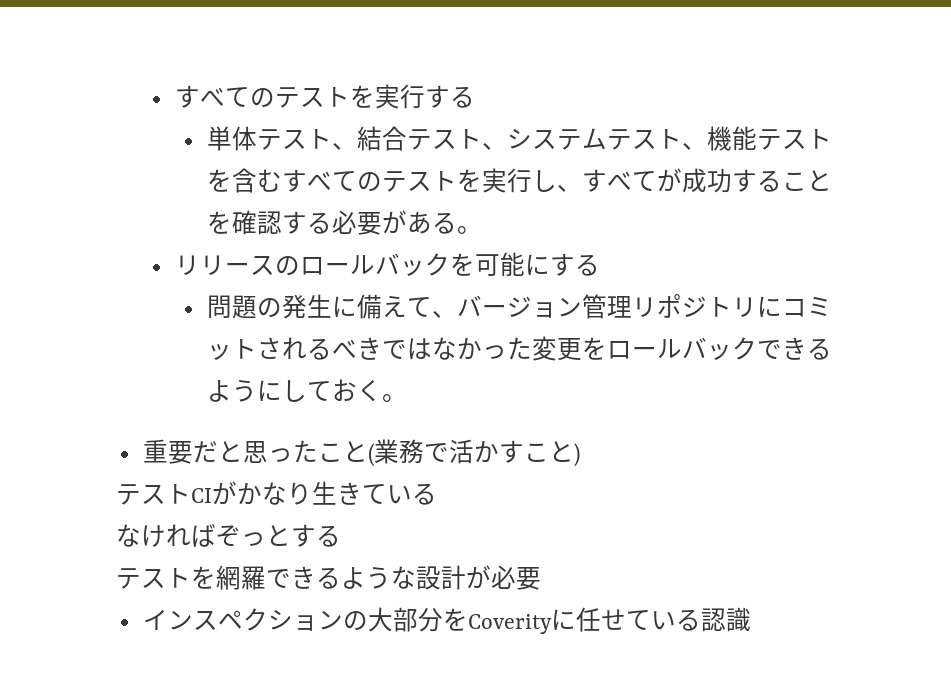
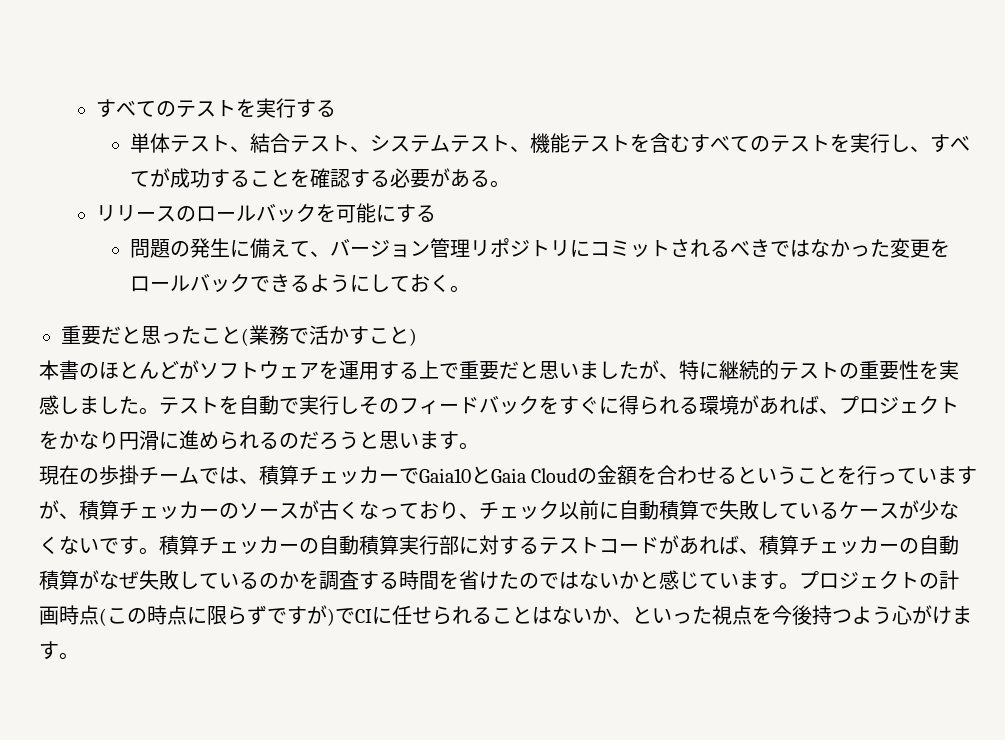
[116,481,437,505] [116,523,341,547] [116,565,541,590] [142,607,751,634] テストCIがかなり生きている // なければぞっとする // テストを網羅できるような設計が必要 // インスペクションの大部分をCoverityに任せている認識 -> [39,360,959,380] [39,395,959,415] [39,430,479,450] [39,465,978,485] [39,500,959,520] [39,535,959,555] [39,570,959,590] [39,605,972,626] [39,641,79,660] 本書のほとんどがソフトウェアを運用する上で重要だと思いましたが、特に継続的テストの重要性を実感しました。テストを自動で実行しそのフィードバックをすぐに得られる環境があれば、プロジェクトをかなり円滑に進められるのだろうと思います。 // 現在の歩掛チームでは、積算チェッカーでGaia10とGaia Cloudの金額を合わせるということを行っていますが、積算チェッカーのソースが古くなっており、チェック以前に自動積算で失敗しているケースが少なくないです。積算チェッカーの自動積算実行部に対するテストコードがあれば、積算チェッカーの自動積算がなぜ失敗しているのかを調査する時間を省けたのではないかと感じています。プロジェクトの計画時点(この時点に限らずですが)でCIに任せられることはないか、といった視点を今後持つよう心がけます。

